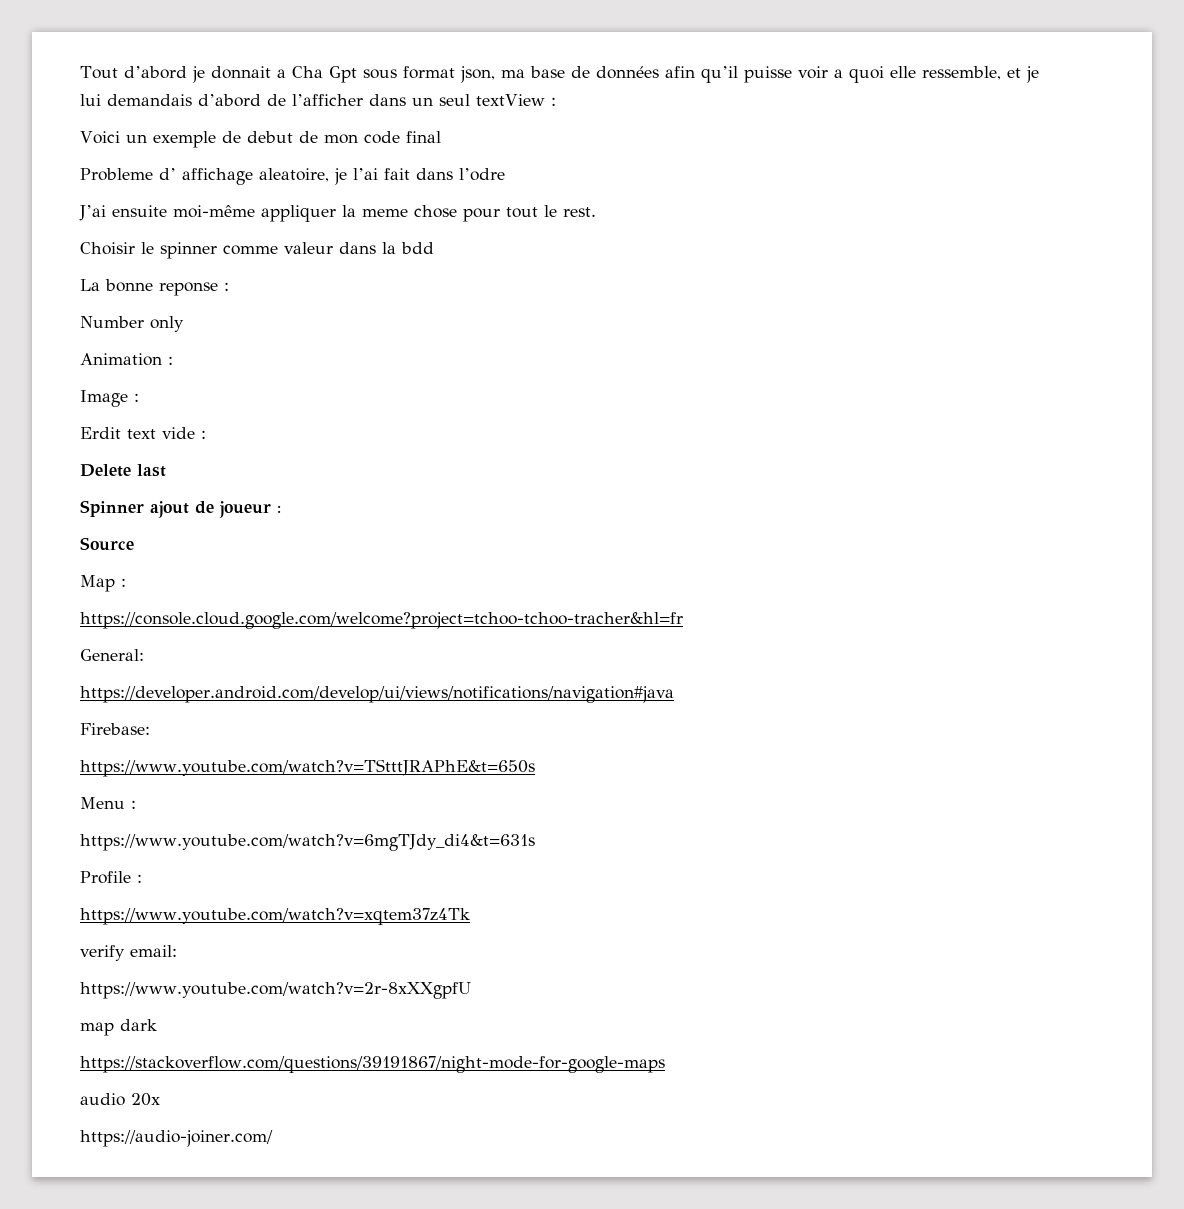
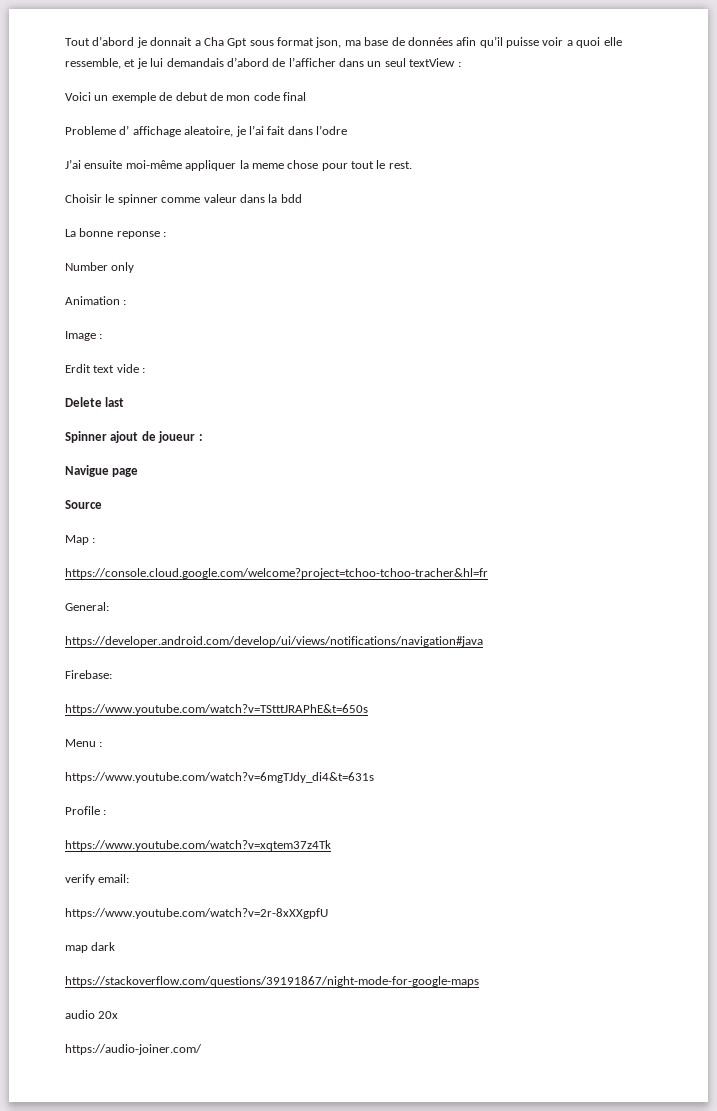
(281, 509) none -> [65,465,139,477] // Navigue page

